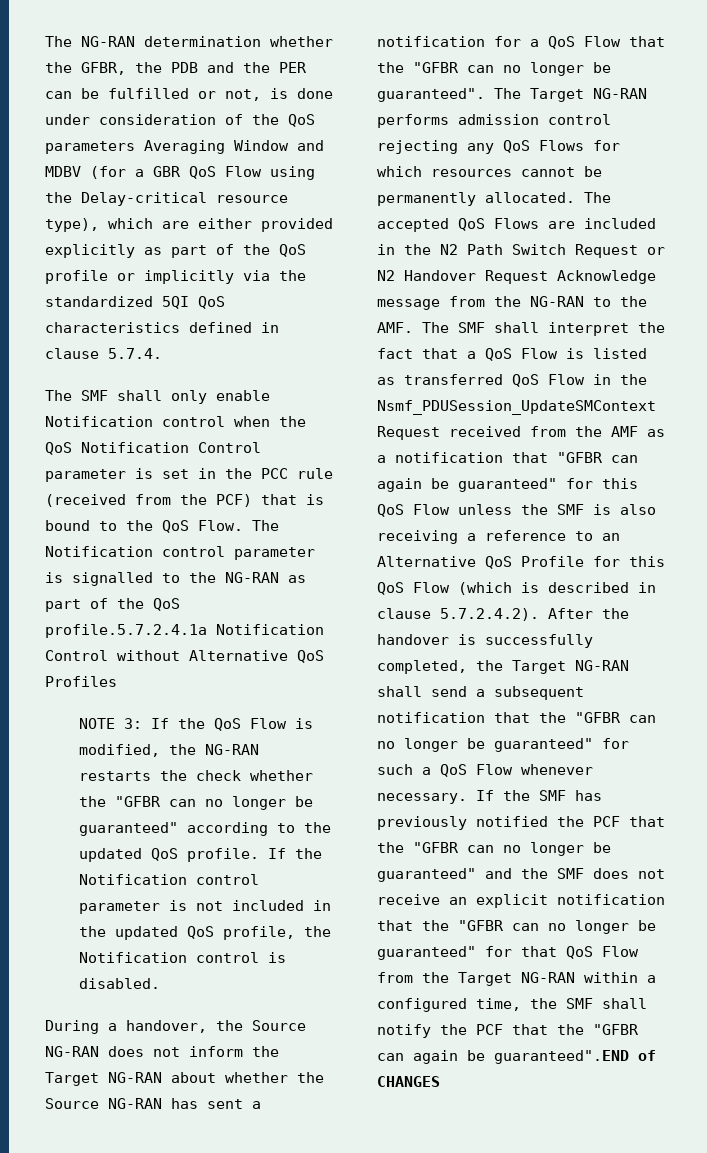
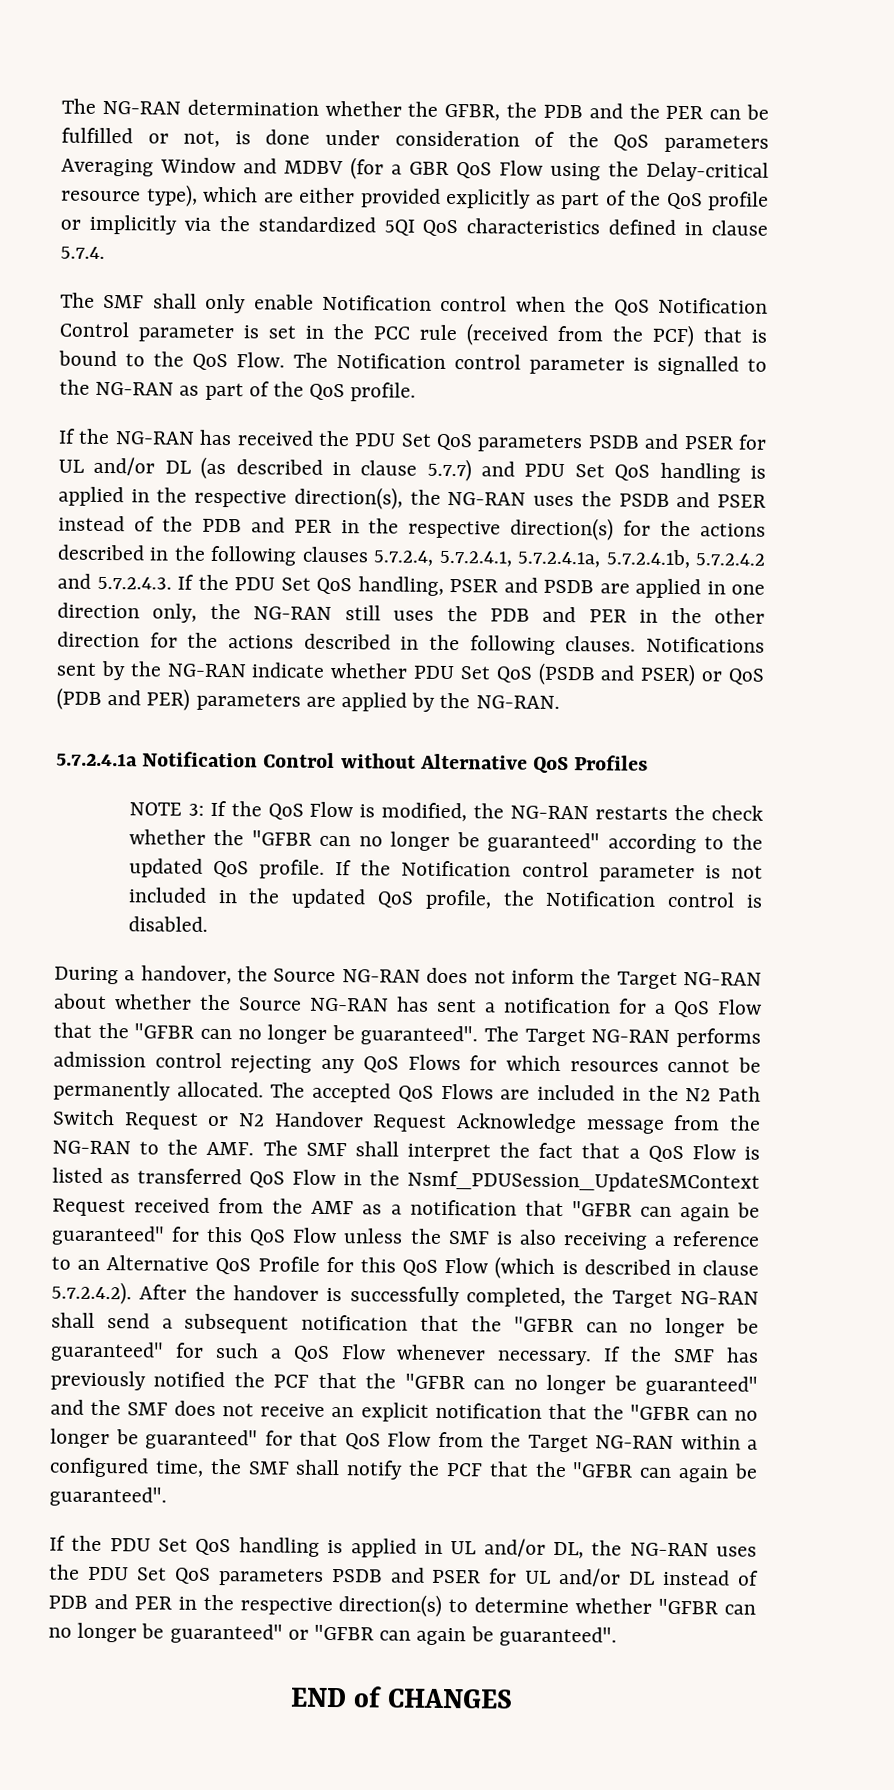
[45,624,207,638] profile.5.7.2.4.1a -> [350,382,417,402] [58,428,767,453] [58,456,766,483] [58,486,767,510] [58,515,766,541] [57,544,765,569] [57,573,765,599] [57,602,765,624] [57,631,765,655] [56,660,764,687] [56,687,560,712] [56,752,138,767] profile. // If the NG-RAN has received the PDU Set QoS parameters PSDB and PSER for UL and/or DL (as described in clause 5.7.7) and PDU Set QoS handling is applied in the respective direction(s), the NG-RAN uses the PSDB and PSER instead of the PDB and PER in the respective direction(s) for the actions described in the following clauses 5.7.2.4, 5.7.2.4.1, 5.7.2.4.1a, 5.7.2.4.1b, 5.7.2.4.2 and 5.7.2.4.3. If the PDU Set QoS handling, PSER and PSDB are applied in one direction only, the NG-RAN still uses the PDB and PER in the other direction for the actions described in the following clauses. Notifications sent by the NG-RAN indicate whether PDU Set QoS (PSDB and PSER) or QoS (PDB and PER) parameters are applied by the NG-RAN. // 5.7.2.4.1a
[494,1050,629,1064] guaranteed".END -> [49,1486,167,1507] [49,1535,757,1559] [49,1564,759,1587] [48,1593,756,1617] [48,1622,617,1647] [289,1687,347,1708] guaranteed". // If the PDU Set QoS handling is applied in UL and/or DL, the NG-RAN uses the PDU Set QoS parameters PSDB and PSER for UL and/or DL instead of PDB and PER in the respective direction(s) to determine whether "GFBR can no longer be guaranteed" or "GFBR can again be guaranteed". // END

